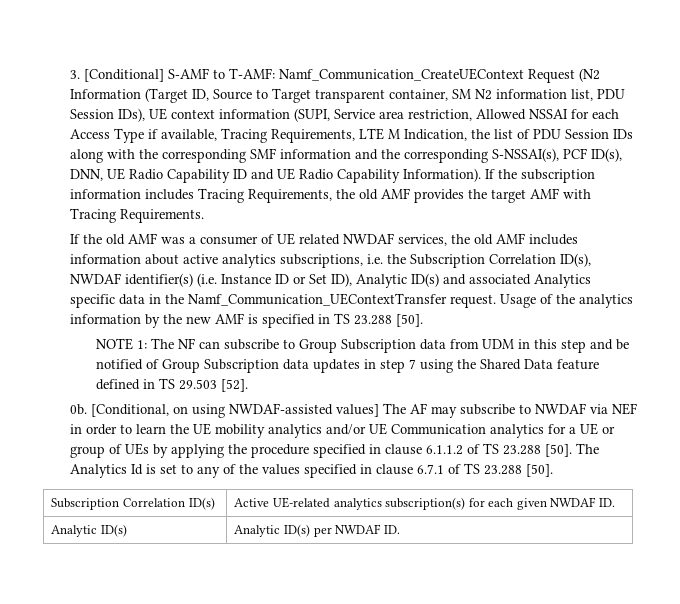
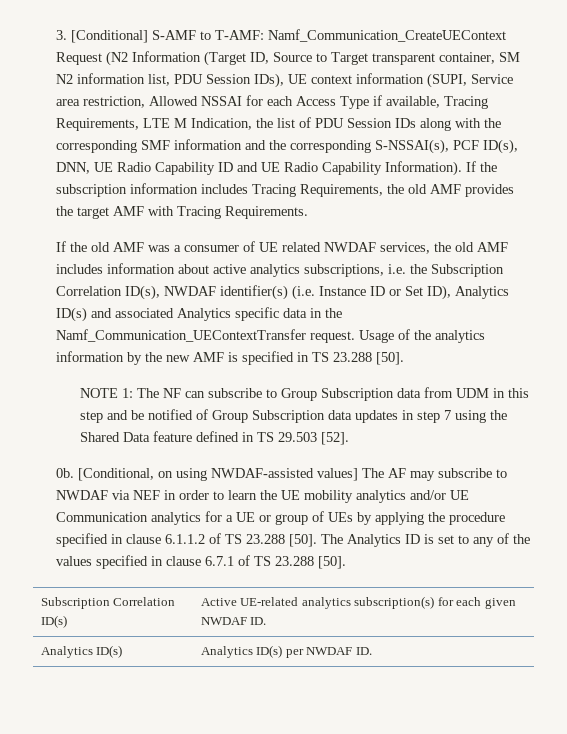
[355,274,407,288] Analytic -> [455,286,510,299] Analytics
[130,464,143,475] Id -> [405,534,421,544] ID
[51,524,127,537] [234,525,281,537] Analytic ID(s) | Analytic -> [40,645,123,658] [200,646,253,658] Analytics ID(s) | Analytics

